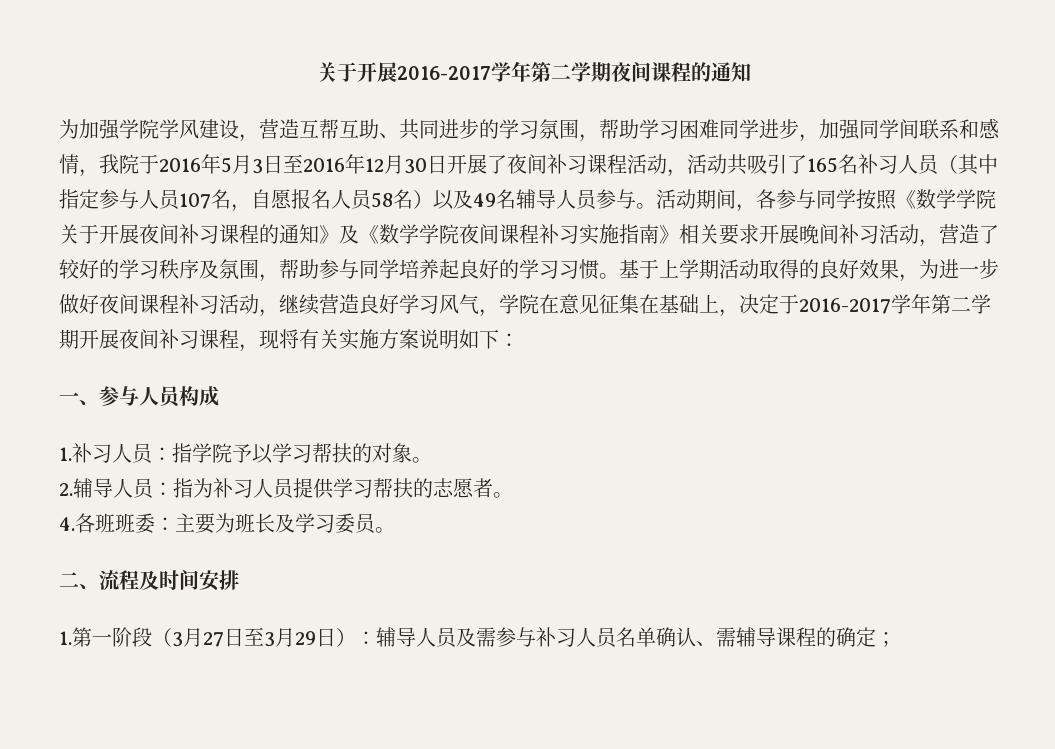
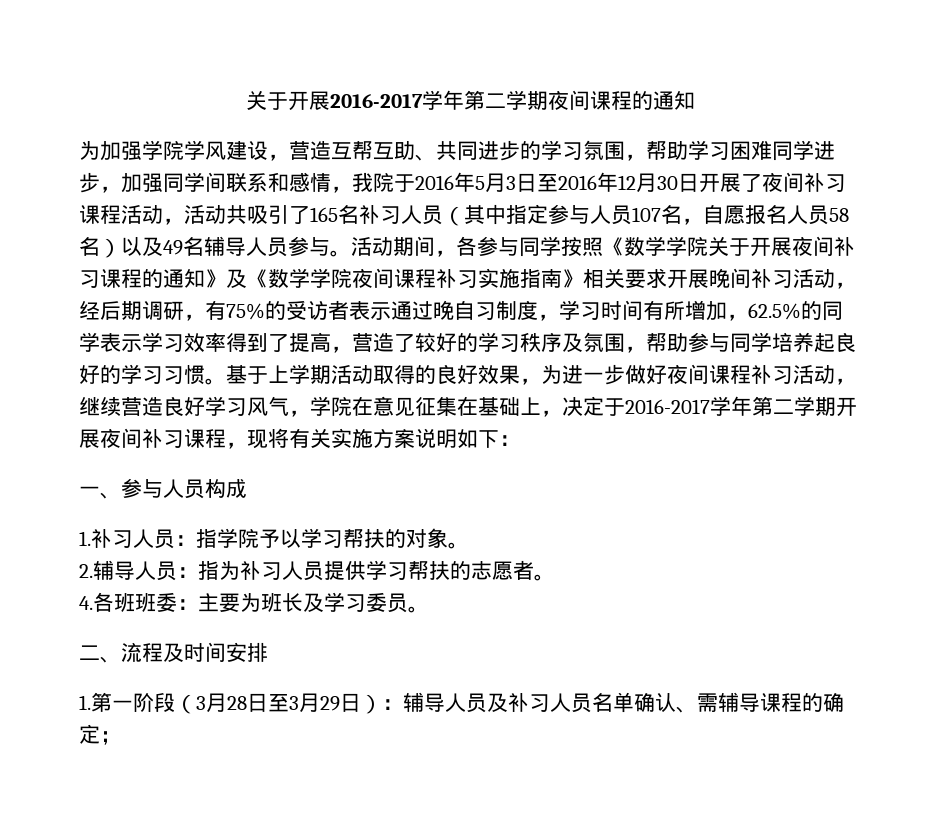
(939, 243) none -> [79,300,843,321] [79,332,352,353] 经后期调研，有75%的受访者表示通过晚自习制度，学习时间有所增加，62.5%的同学表示学习效率得到了提高，
[203,632,224,647] 27 -> [227,696,247,710] 28
[476,627,536,647] 需参与 -> (508, 702) none

